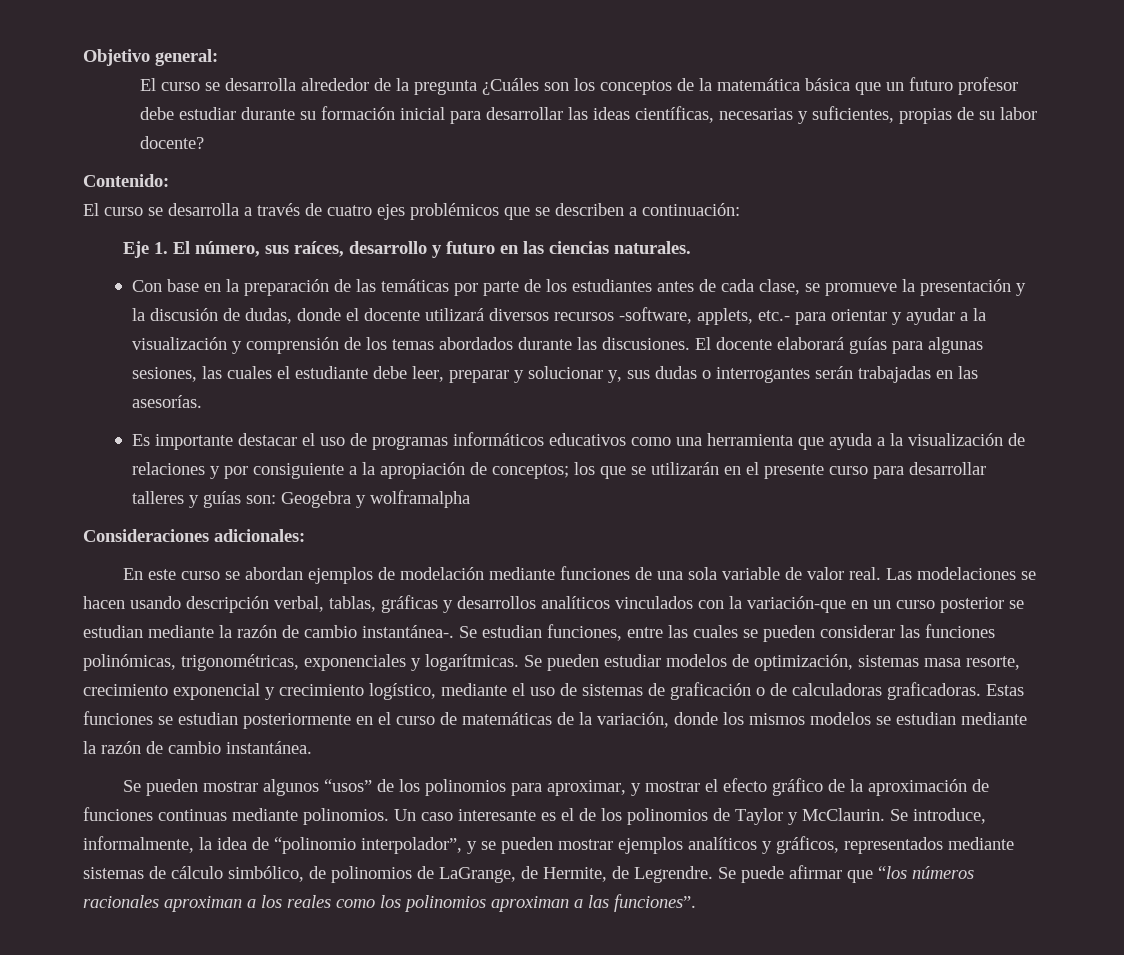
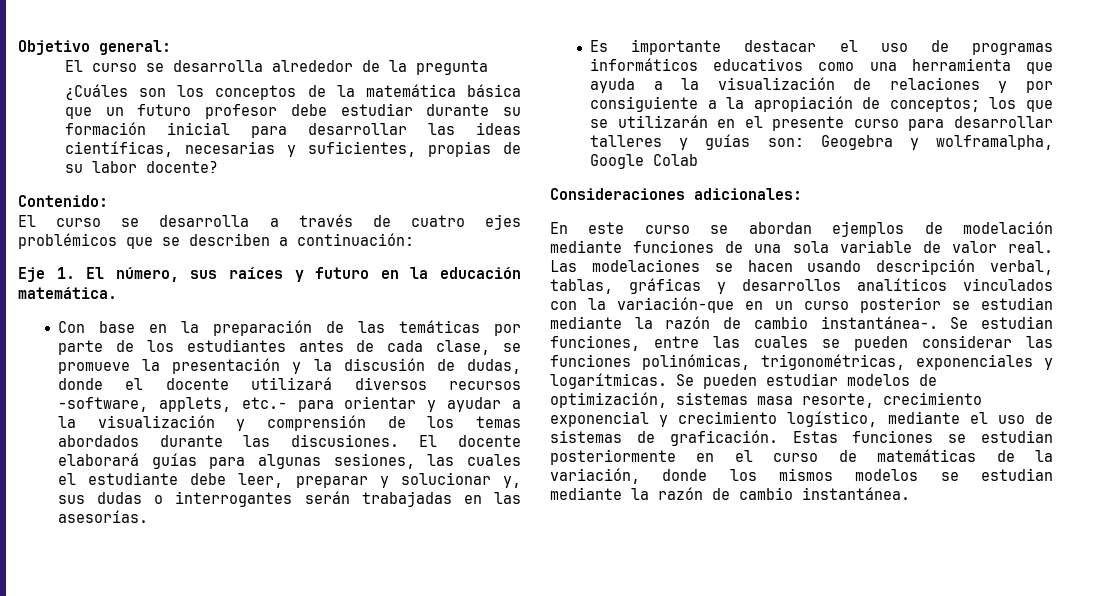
(477, 87) none -> (489, 67) //
[293,241,427,257] raíces, desarrollo -> [229,267,283,279] raíces
[522,241,691,254] las ciencias naturales. -> [410,267,522,279] [18,287,117,299] la educación matemática.
[369,490,470,508] wolframalpha -> [936,135,1053,150] [590,154,699,169] wolframalpha, Google Colab
[670,682,981,700] graficación o de calculadoras graficadoras. -> [669,430,778,446] graficación.
[122,778,989,796] [83,807,986,825] [83,836,1014,854] [83,865,974,883] [83,894,696,912] // Se pueden mostrar algunos “usos” de los polinomios para aproximar, y mostrar el efecto gráfico de la aproximación de funciones continuas mediante polinomios. Un caso interesante es el de los polinomios de Taylor y McClaurin. Se introduce, informalmente, la idea de “polinomio interpolador”, y se pueden mostrar ejemplos analíticos y gráficos, representados mediante sistemas de cálculo simbólico, de polinomios de LaGrange, de Hermite, de Legrendre. Se puede afirmar que “los números racionales aproximan a los reales como los polinomios aproximan a las funciones”. -> (910, 493) none

